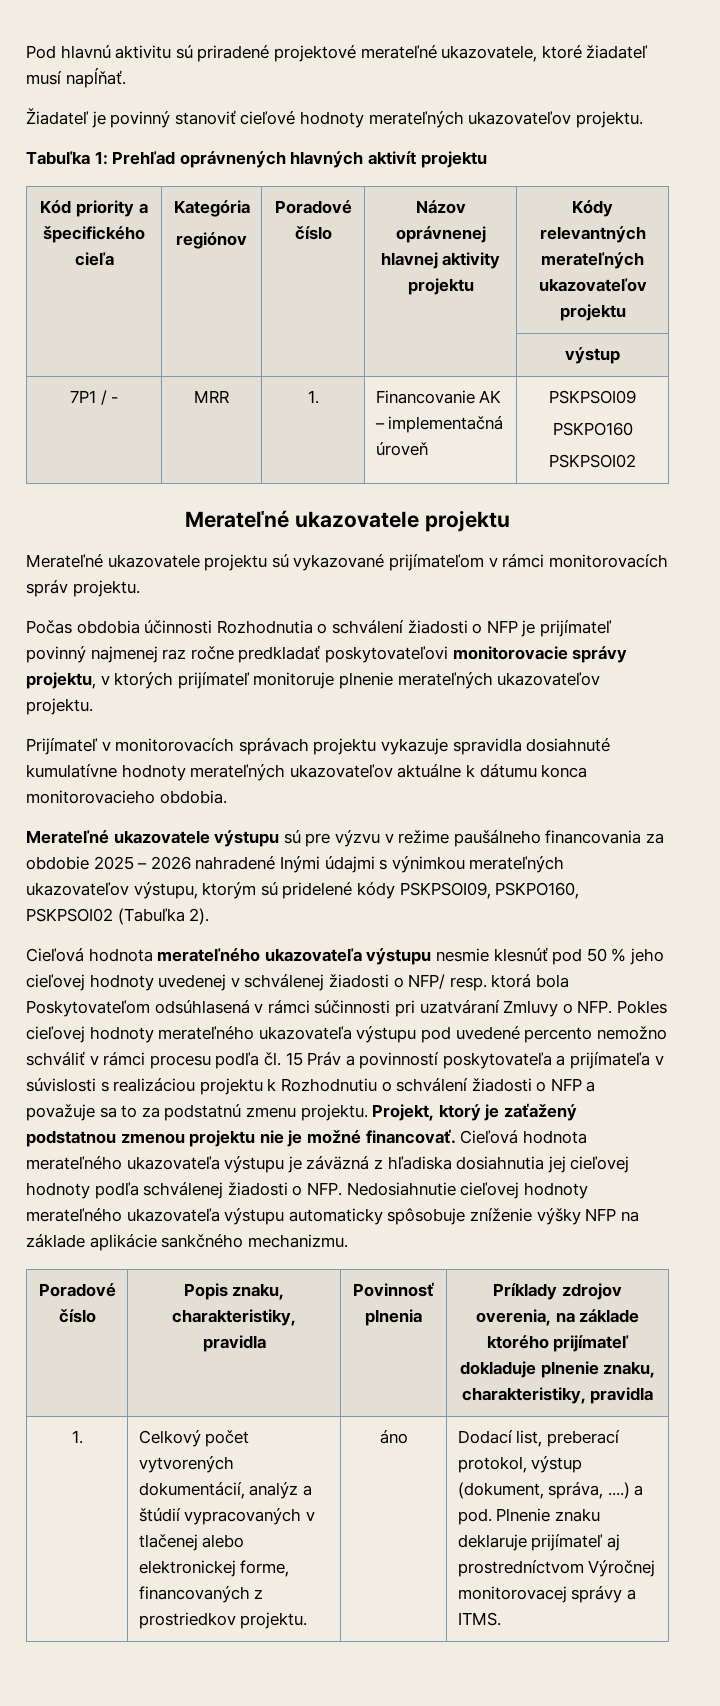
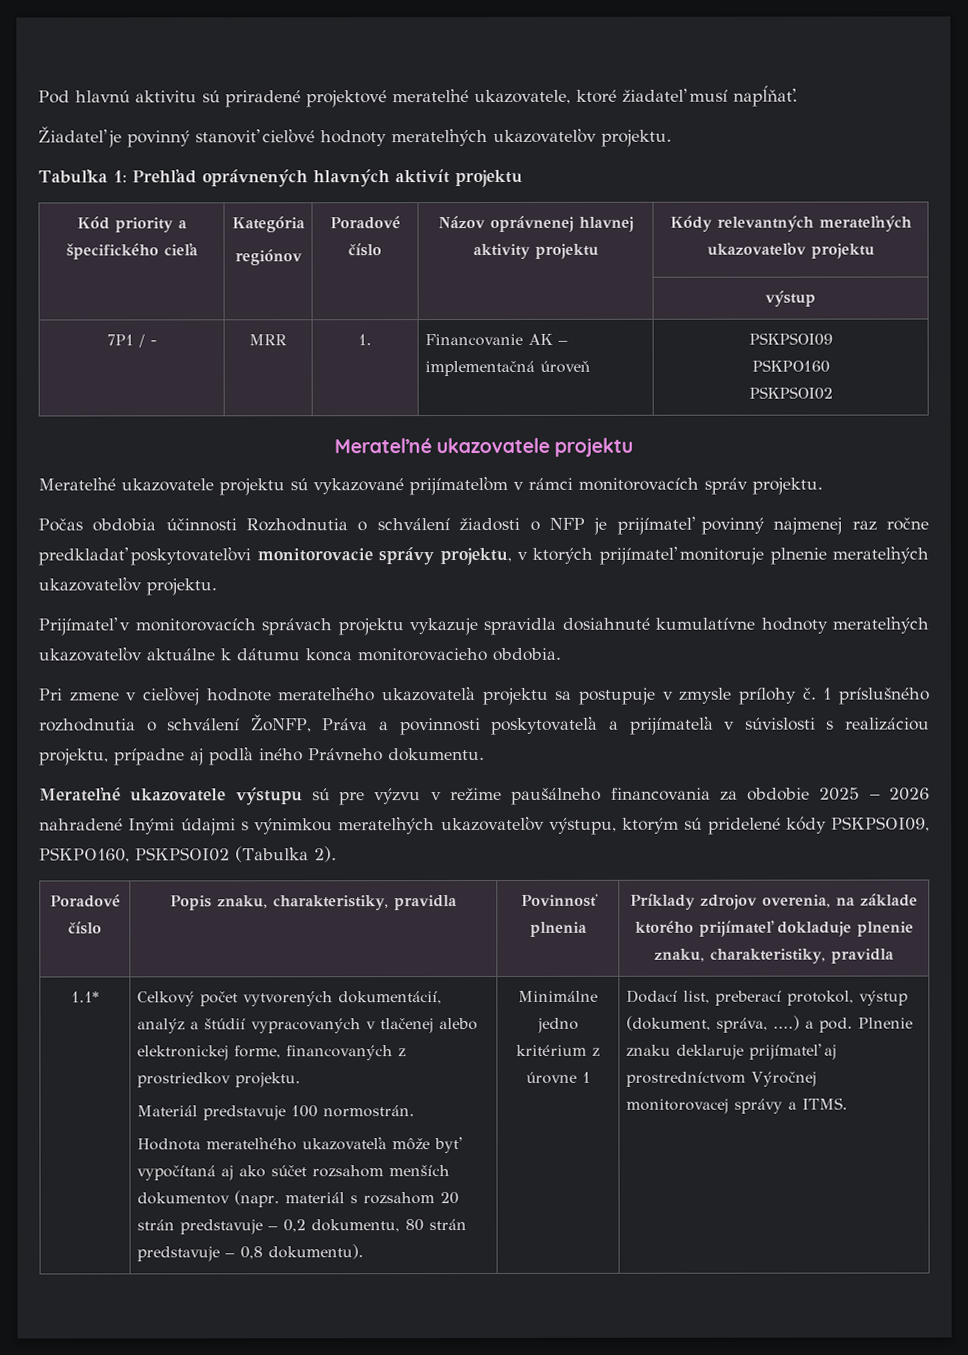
(227, 797) none -> [39,687,930,706] [39,714,930,736] [39,747,485,766] // Pri zmene v cieľovej hodnote merateľného ukazovateľa projektu sa postupuje v zmysle prílohy č. 1 príslušného rozhodnutia o schválení ŽoNFP, Práva a povinnosti poskytovateľa a prijímateľa v súvislosti s realizáciou projektu, prípadne aj podľa iného Právneho dokumentu.
[26,947,664,965] [26,974,569,991] [26,1000,667,1017] [26,1026,667,1043] [26,1051,664,1069] [26,1078,596,1095] [26,1103,577,1121] [26,1129,587,1147] [26,1156,630,1173] [26,1182,588,1199] [26,1208,639,1225] [26,1234,348,1251] // Cieľová hodnota merateľného ukazovateľa výstupu nesmie klesnúť pod 50 % jeho cieľovej hodnoty uvedenej v schválenej žiadosti o NFP/ resp. ktorá bola Poskytovateľom odsúhlasená v rámci súčinnosti pri uzatváraní Zmluvy o NFP. Pokles cieľovej hodnoty merateľného ukazovateľa výstupu pod uvedené percento nemožno schváliť v rámci procesu podľa čl. 15 Práv a povinností poskytovateľa a prijímateľa v súvislosti s realizáciou projektu k Rozhodnutiu o schválení žiadosti o NFP a považuje sa to za podstatnú zmenu projektu. Projekt, ktorý je zaťažený podstatnou zmenou projektu nie je možné financovať. Cieľová hodnota merateľného ukazovateľa výstupu je záväzná z hľadiska dosiahnutia jej cieľovej hodnoty podľa schválenej žiadosti o NFP. Nedosiahnutie cieľovej hodnoty merateľného ukazovateľa výstupu automaticky spôsobuje zníženie výšky NFP na základe aplikácie sankčného mechanizmu. -> (337, 854) none
[71,1430,83,1444] 1. -> [71,991,99,1003] 1.1*
[379,1430,408,1444] | áno -> [136,1105,415,1121] [136,1137,463,1154] [136,1165,450,1181] [136,1190,459,1208] [136,1219,467,1235] [136,1244,364,1262] [518,990,598,1002] [536,1017,579,1033] [516,1044,600,1057] [525,1071,591,1084] // Materiál predstavuje 100 normostrán. // Hodnota merateľného ukazovateľa môže byť vypočítaná aj ako súčet rozsahom menších dokumentov (napr. materiál s rozsahom 20 strán predstavuje – 0,2 dokumentu, 80 strán predstavuje – 0,8 dokumentu). | Minimálne jedno kritérium z úrovne 1

